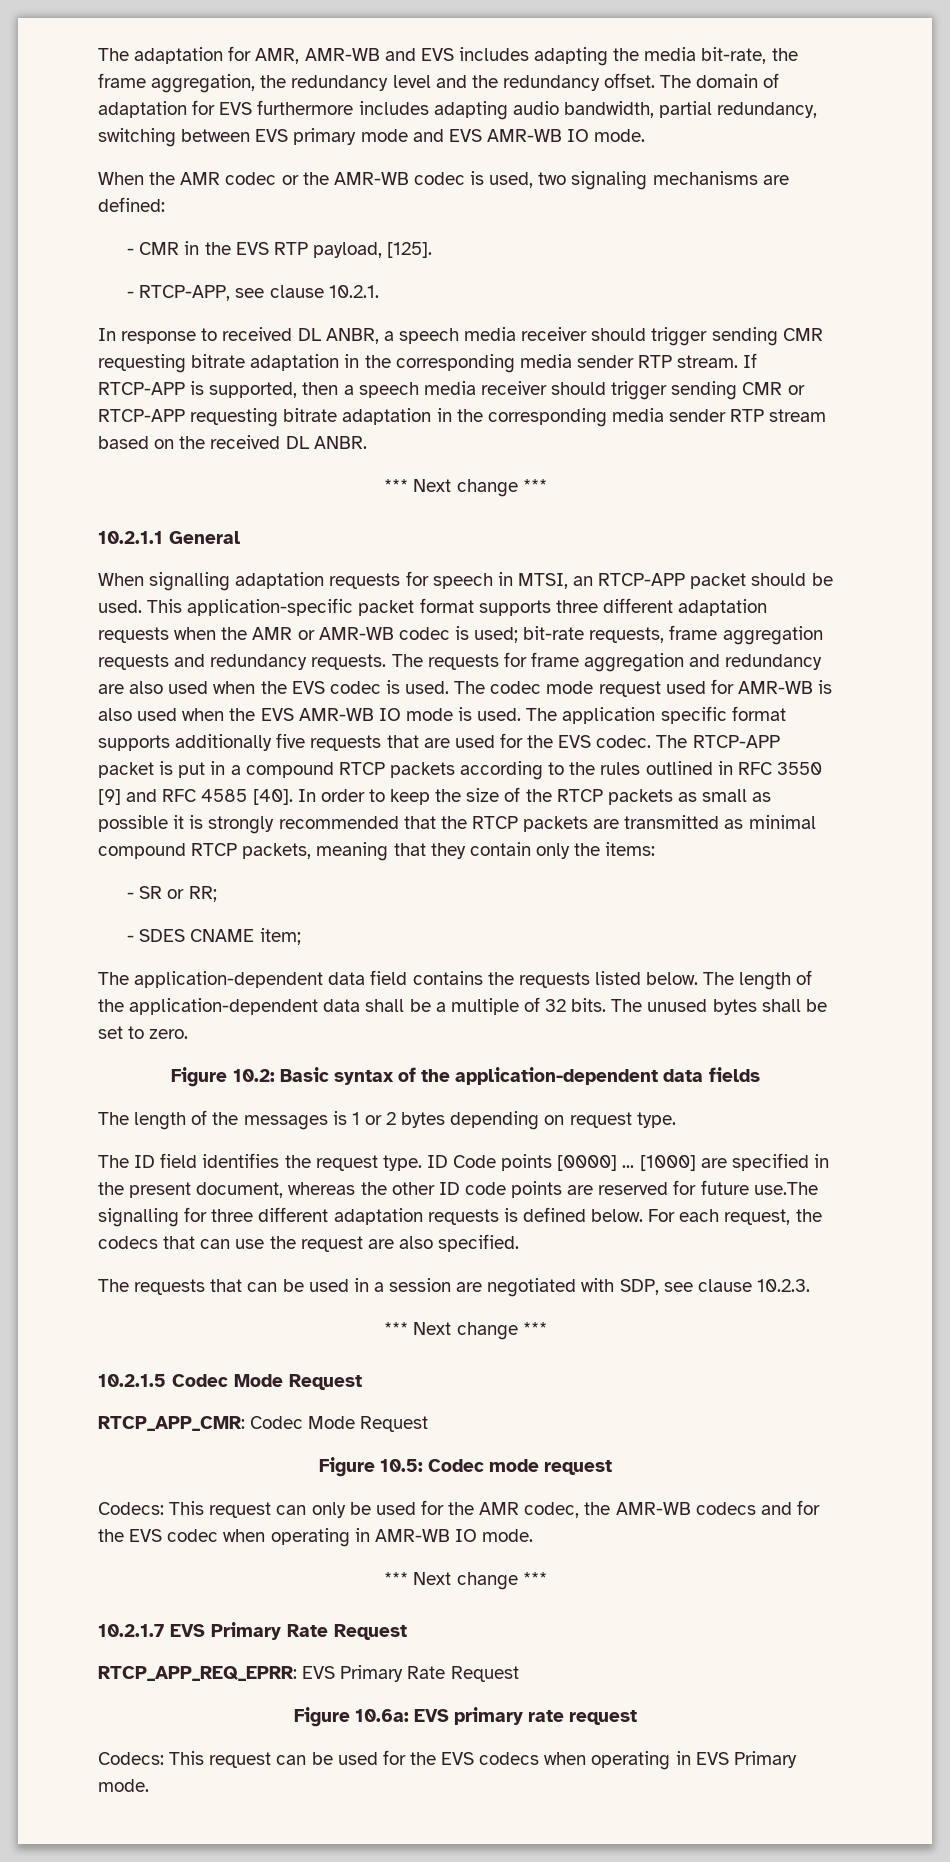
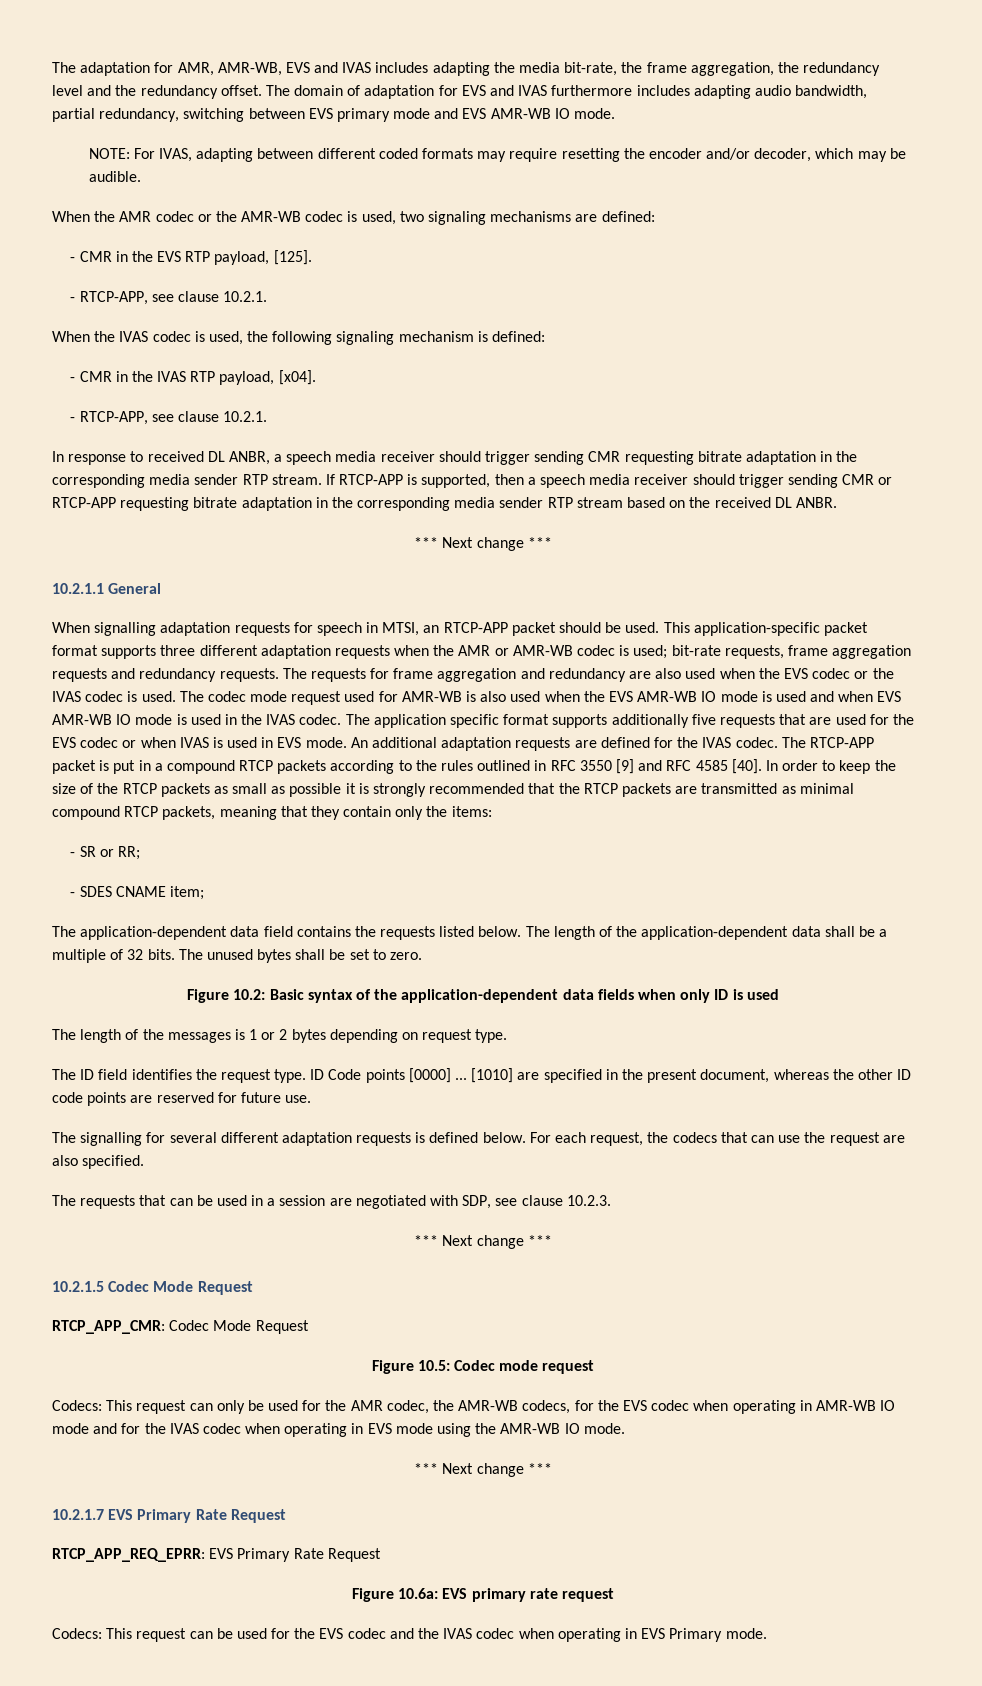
[304,48,454,61] AMR-WB and EVS -> [217,62,372,76] AMR-WB, EVS and IVAS
(253, 108) none -> [490,85,548,96] and IVAS
(646, 135) none -> [88,148,906,162] [88,171,141,182] // NOTE: For IVAS, adapting between different coded formats may require resetting the encoder and/or decoder, which may be audible.
(379, 291) none -> [52,331,546,345] [70,370,316,385] [70,411,268,425] // When the IVAS codec is used, the following signaling mechanism is defined: // - CMR in the IVAS RTP payload, [x04]. // - RTCP-APP, see clause 10.2.1.
(381, 687) none -> [854,668,894,679] [52,691,124,702] or the IVAS codec
[477,708,522,721] used. -> [775,691,902,702] [52,714,342,725] used and when EVS AMR-WB IO mode is used in the IVAS codec.
(592, 741) none -> [80,737,732,751] codec or when IVAS is used in EVS mode. An additional adaptation requests are defined for the IVAS
(760, 1074) none -> [637,989,779,1003] when only ID is used
[639,1155,696,1171] [1000] -> [471,1068,514,1083] [1010]
[753,1182,818,1195] use.The -> [285,1095,312,1103] [52,1132,76,1143] use. // The
[211,1209,254,1222] three -> [169,1132,217,1143] several
[695,1502,792,1515] codecs and -> [522,1400,571,1414] codecs,
(477, 1535) none -> [52,1423,580,1437] mode and for the IVAS codec when operating in EVS mode using the AMR-WB IO
[479,1752,540,1765] codecs -> [347,1628,515,1639] codec and the IVAS codec

